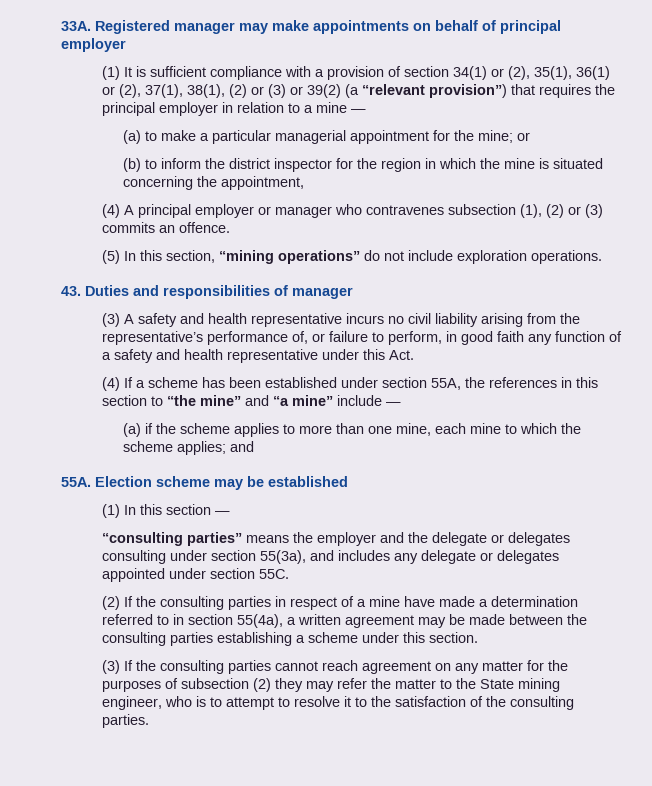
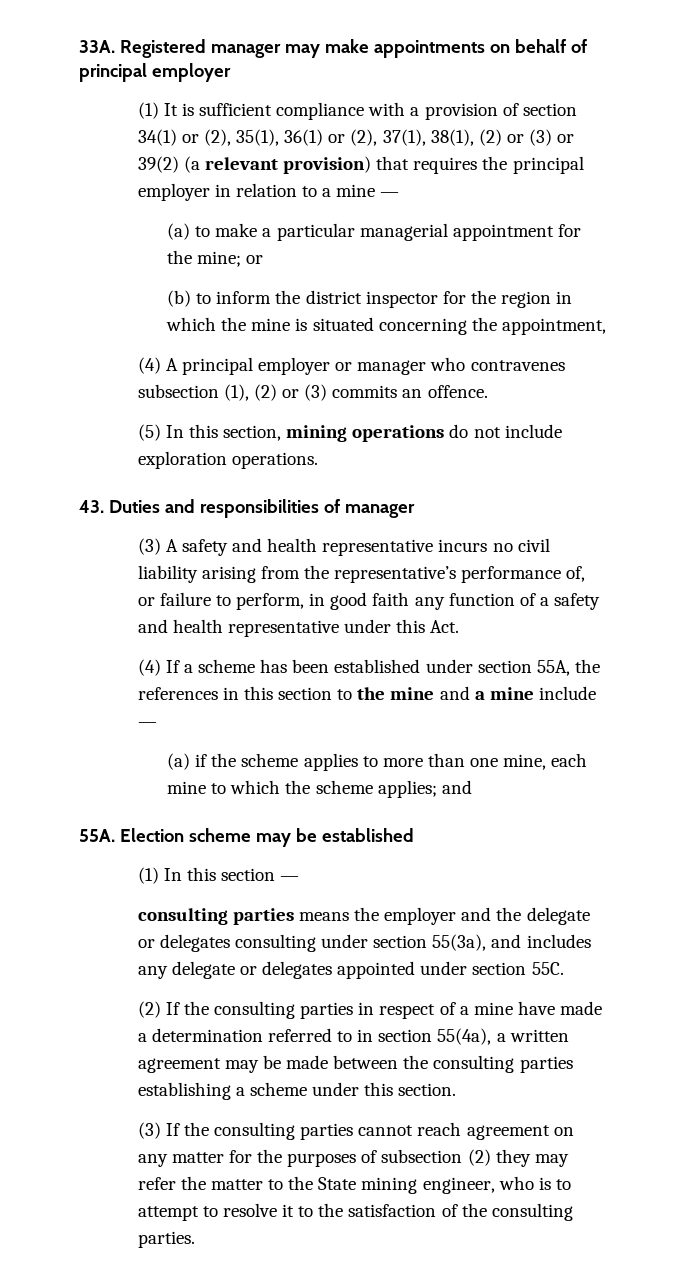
[362,84,508,98] “relevant provision”) -> [204,156,372,174] relevant provision)
[219,250,361,264] “mining operations” -> [286,425,445,442] mining operations
[167,395,334,406] “the mine” and “a mine” -> [357,686,534,700] the mine and a mine
[102,532,243,546] “consulting parties” -> [137,908,294,925] consulting parties

